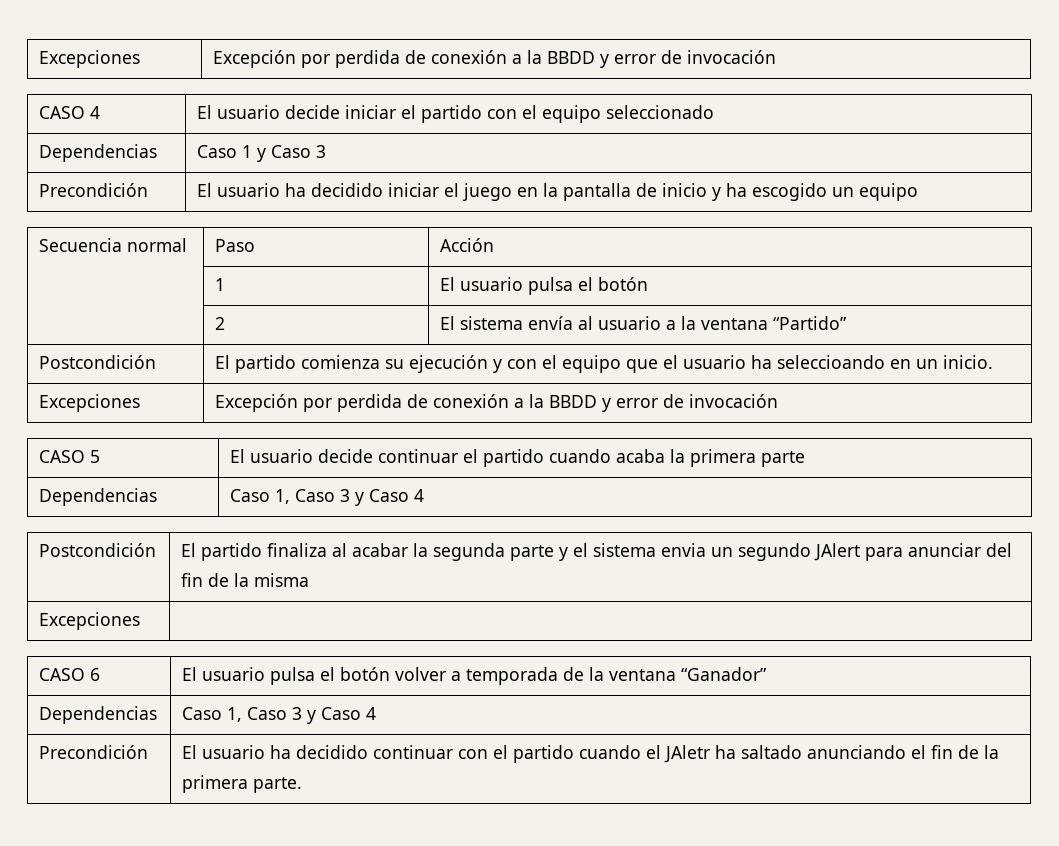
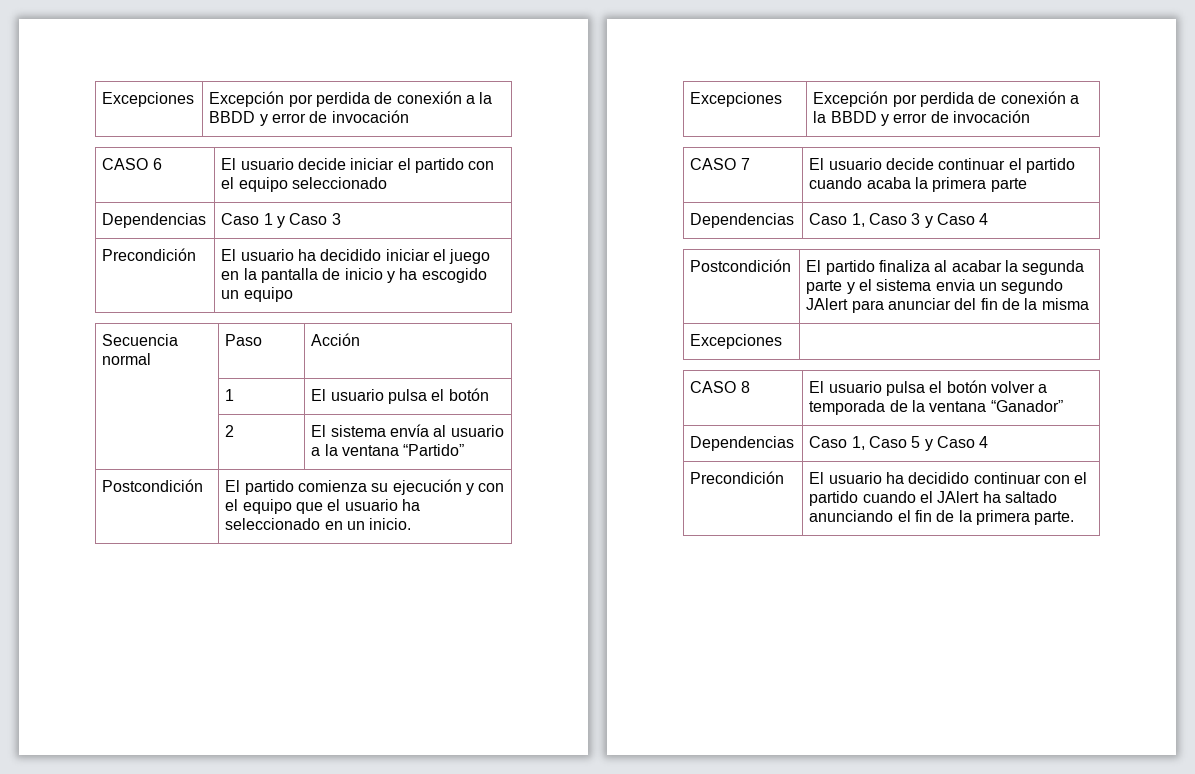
[90,106,101,119] 4 -> [152,158,162,170] 6
[777,355,886,369] seleccioando -> [225,518,321,530] seleccionado
[90,450,101,463] 5 -> [740,158,750,170] 7
[90,668,101,681] 6 -> [740,381,750,393] 8
[292,707,303,720] 3 -> [911,436,921,448] 5
[664,745,711,763] JAletr -> [937,491,980,503] JAlert

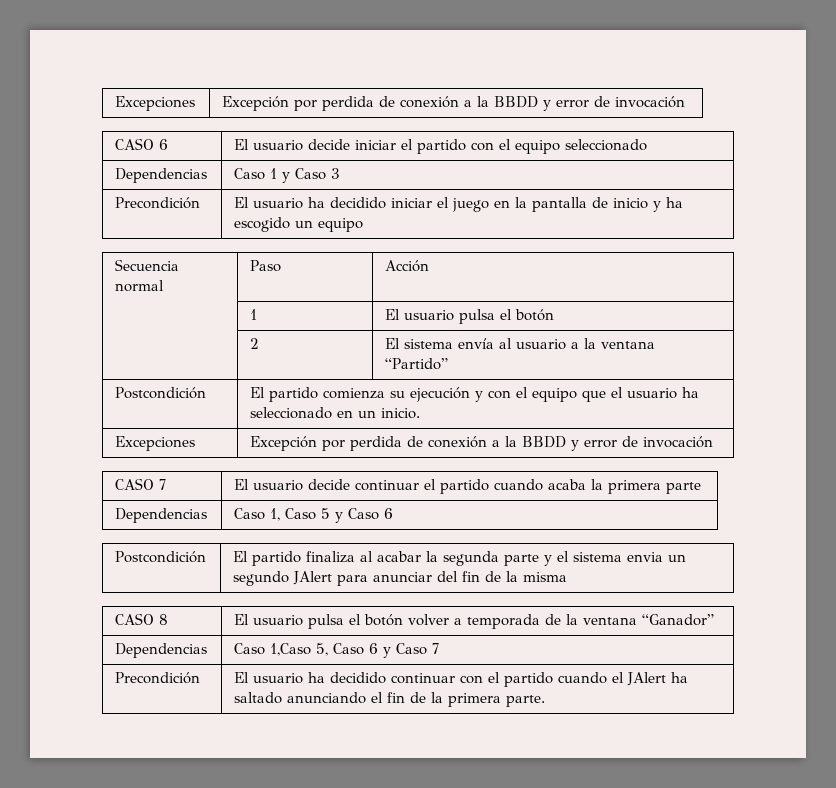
[911,213,989,228] 3 y Caso 4 -> [321,508,394,523] 5 y Caso 6
[690,334,783,349] // Excepciones | -> (568, 577) none
[851,436,989,451] 1, Caso 5 y Caso 4 -> [270,643,440,658] 1,Caso 5, Caso 6 y Caso 7

